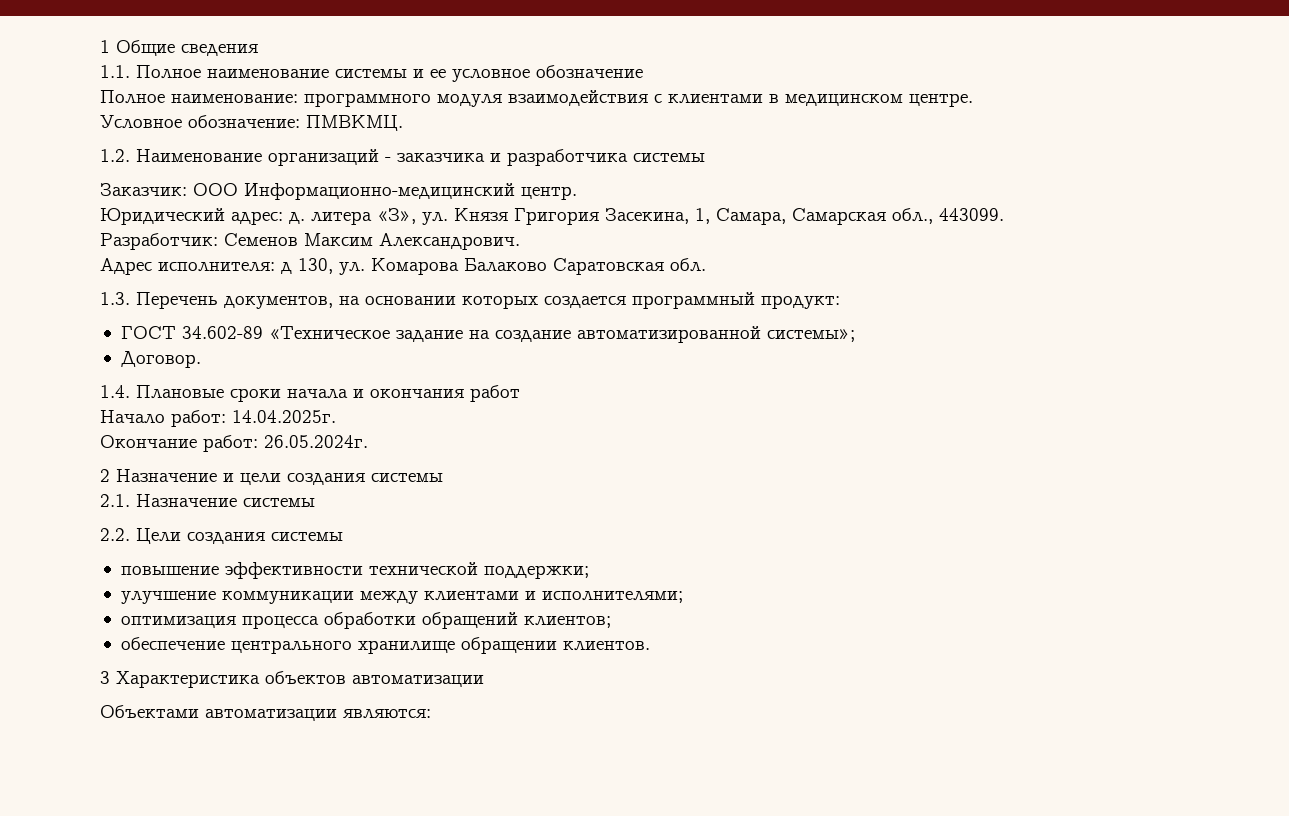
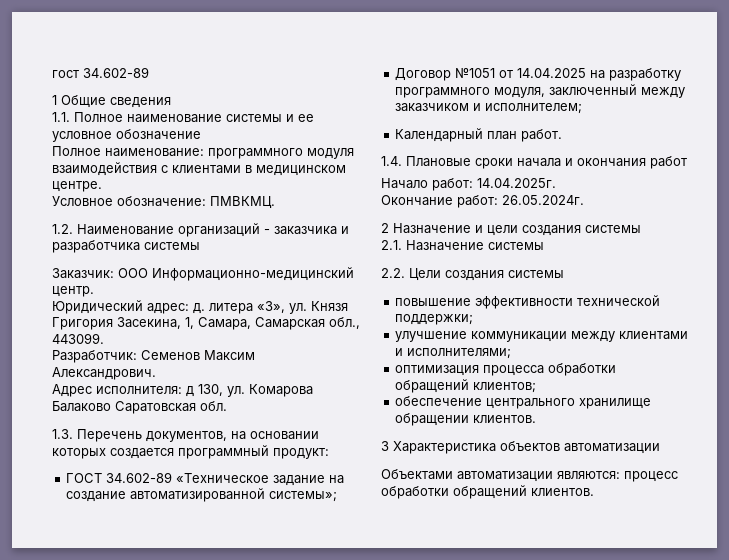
(100, 46) none -> [52,67,149,78] гост 34.602-89 //
[120,351,201,368] Договор. -> [395,68,682,81] [395,84,686,98] [395,103,583,114] [395,128,563,142] Договор №1051 от 14.04.2025 на разработку программного модуля, заключенный между заказчиком и исполнителем; // Календарный план работ.
(431, 714) none -> [624,471,678,482] [381,485,594,499] процесс обработки обращений клиентов.

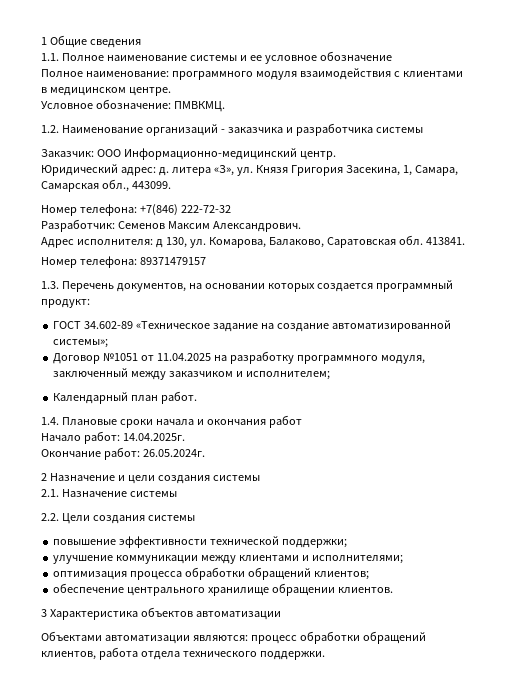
[52,67,149,78] гост 34.602-89 // -> (41, 41) none
(104, 338) none -> [41,204,231,216] // Номер телефона: +7(846) 222-72-32
[249,384,313,397] [52,401,111,412] Комарова Балаково -> [208,237,324,248] Комарова, Балаково,
(227, 406) none -> [425,237,465,245] [41,256,206,268] 413841. // Номер телефона: 89371479157
[517,68,587,78] 14.04.2025 -> [157,353,212,361] 11.04.2025
[531,488,594,496] клиентов. -> [41,647,325,660] клиентов, работа отдела технического поддержки.

